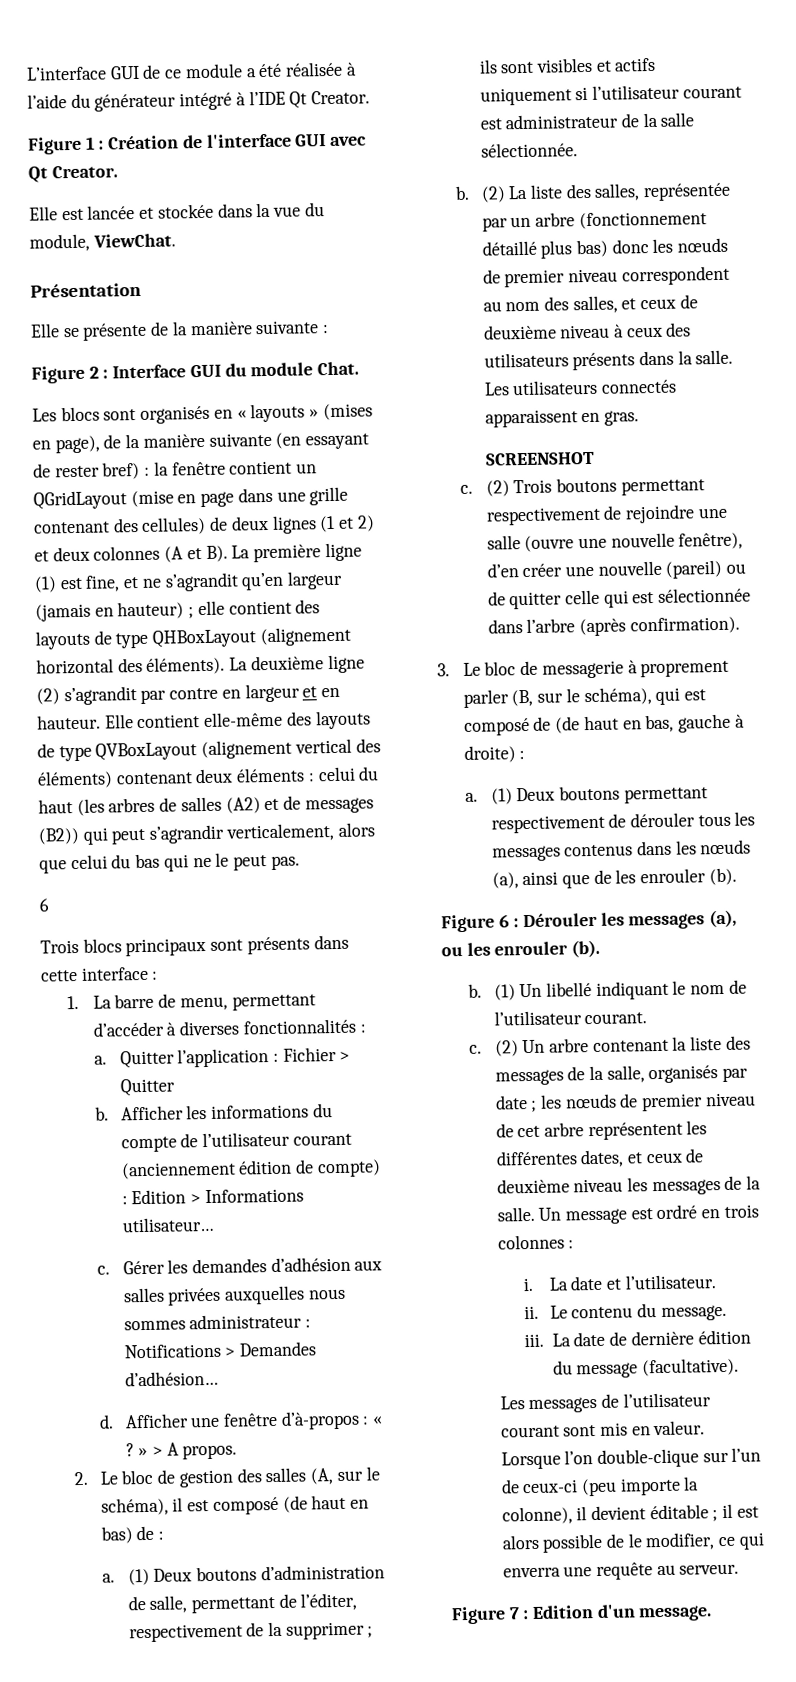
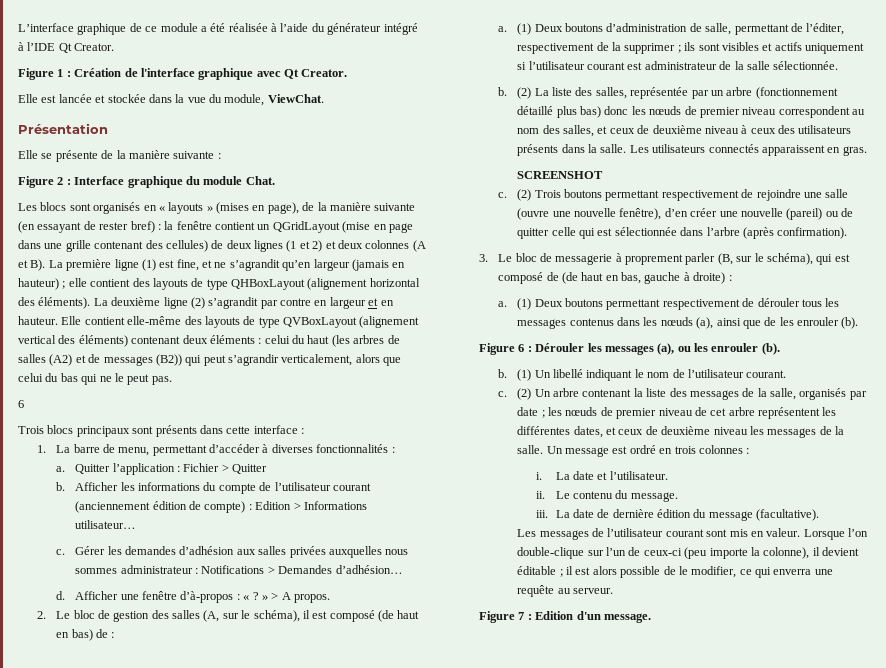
[109,65,140,80] GUI -> [77,23,127,35] graphique
[295,134,327,147] GUI -> [198,68,254,80] graphique
[189,364,221,378] GUI -> [127,176,183,188] graphique

